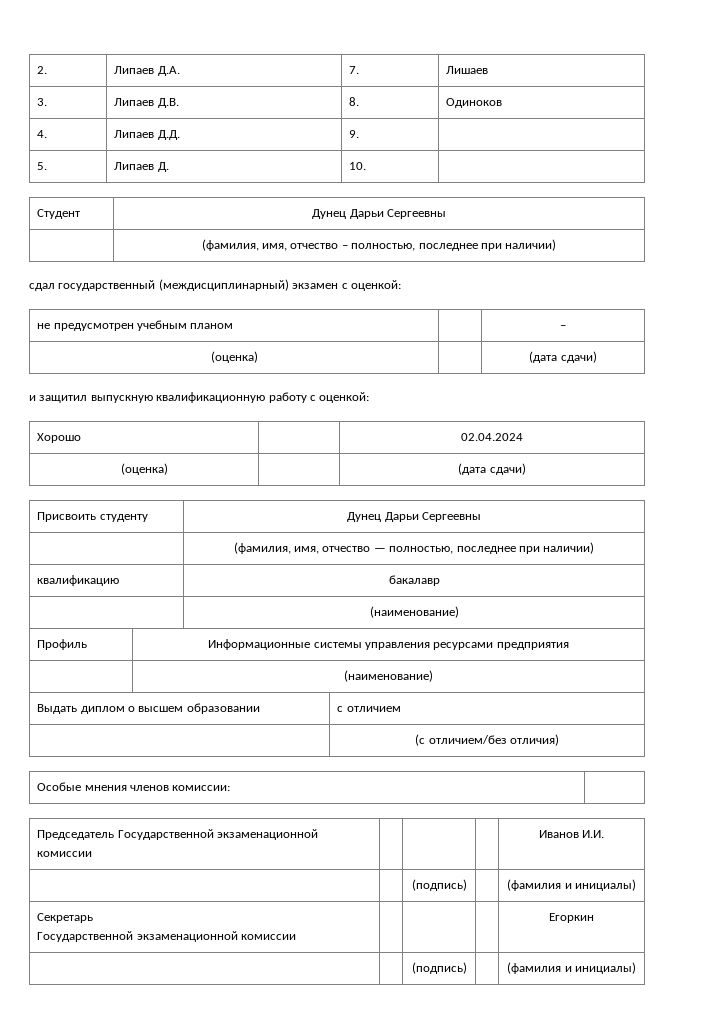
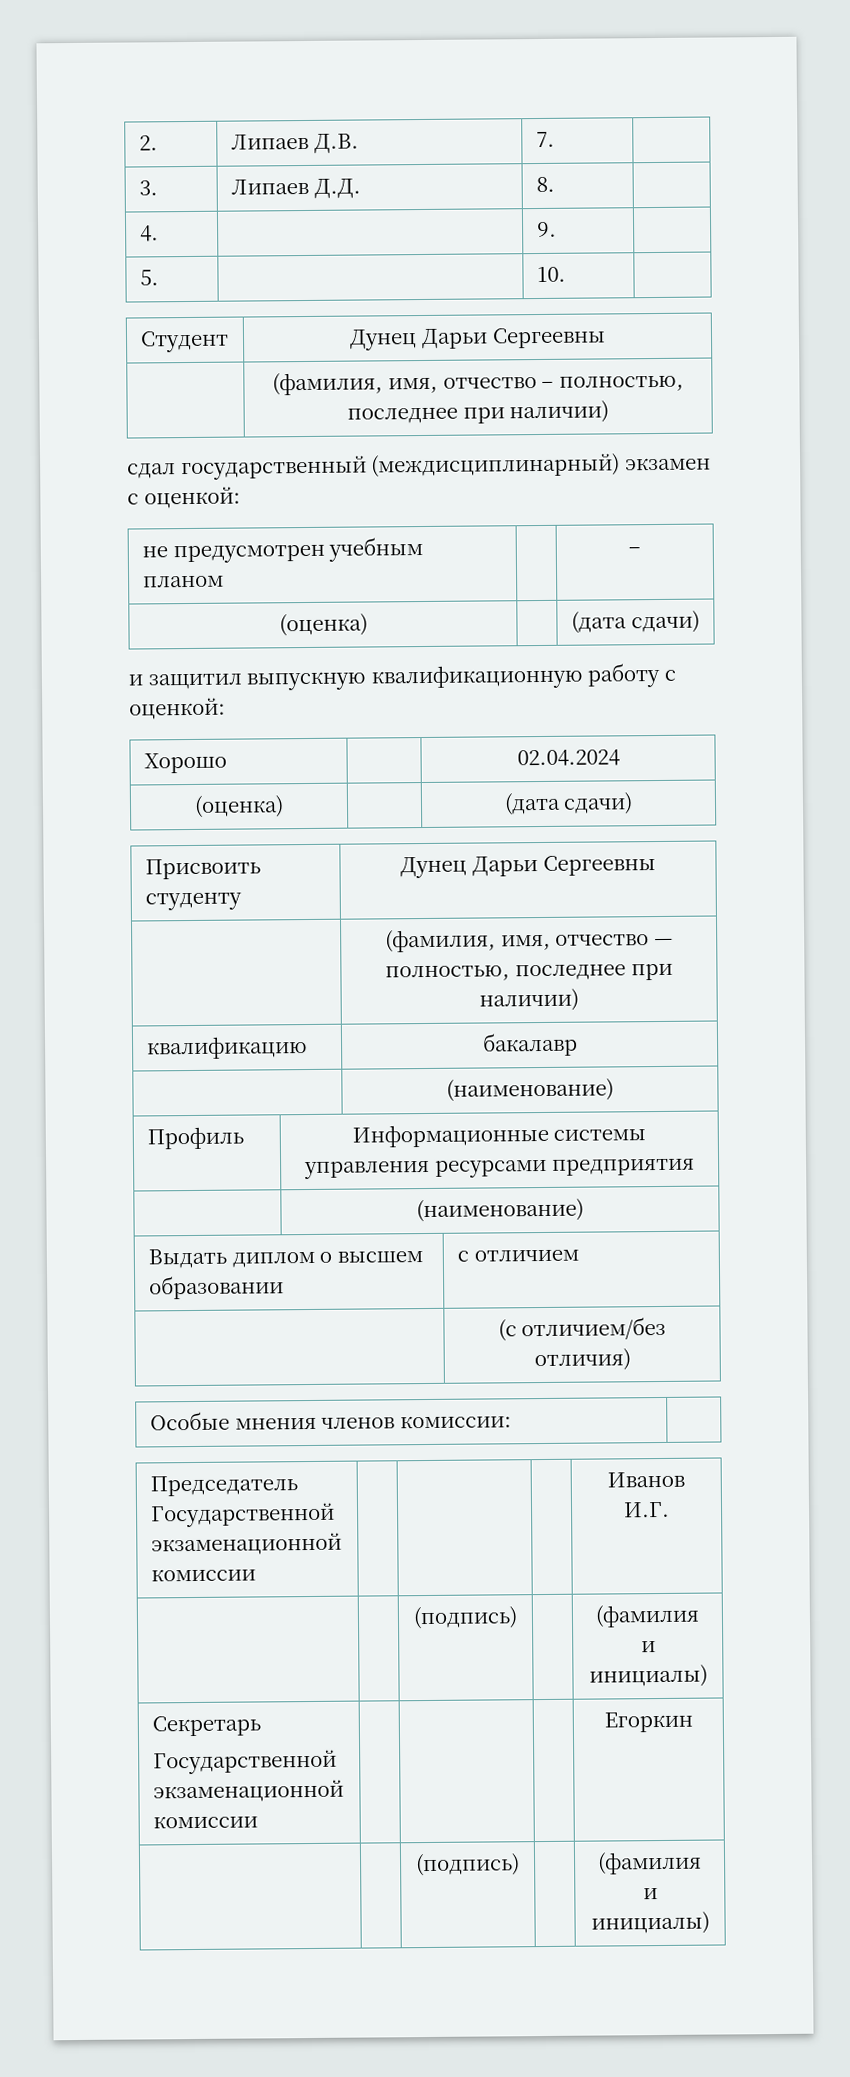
[157,66,180,76] Д.А. -> [313,133,359,154] Д.В.
[446,66,489,74] Лишаев -> (555, 139) none
[157,98,179,108] Д.В. -> [313,178,361,199] Д.Д.
[446,98,503,108] Одиноков -> (555, 184) none
[114,130,180,140] Липаев Д.Д. -> (159, 233) none
[114,162,169,172] Липаев Д. -> (159, 277) none
[582,830,605,838] И.И. -> [623,1501,670,1518] И.Г.

